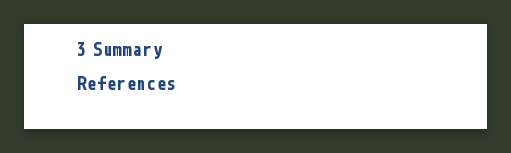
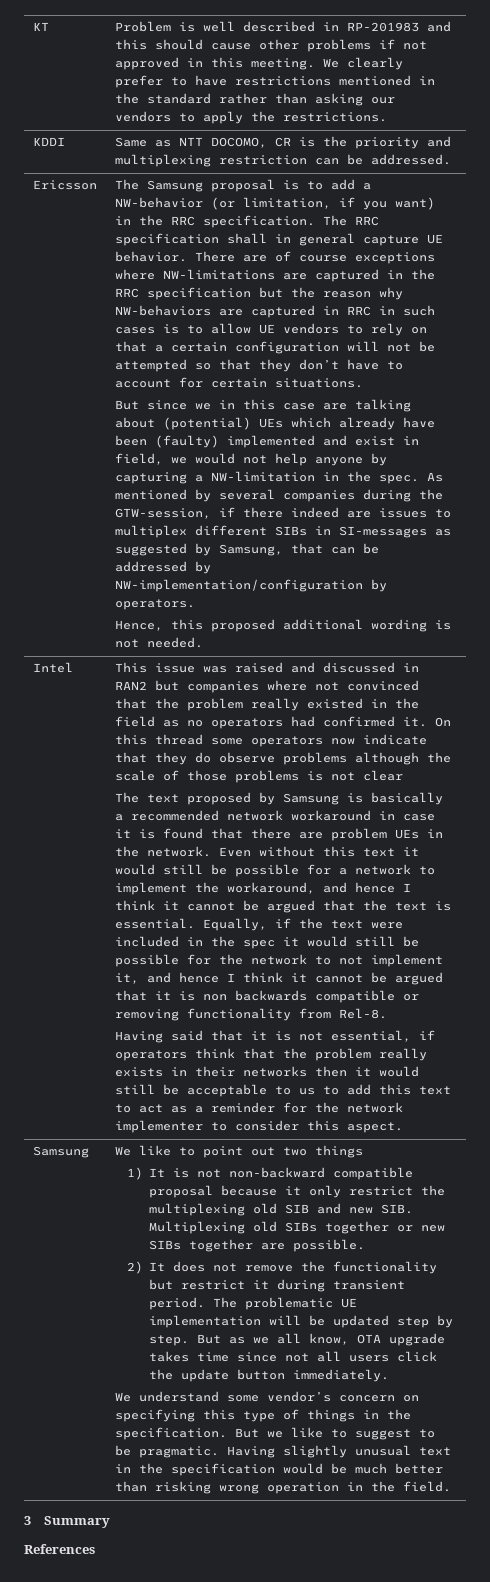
(76, 49) none -> [32,22,49,31] [114,21,451,32] [114,39,427,52] [114,57,403,70] [114,75,435,88] [114,93,395,106] [114,111,387,124] [32,137,65,146] [114,136,451,149] [114,154,451,167] [32,180,97,190] [114,179,371,192] [114,197,435,210] [114,215,379,228] [114,233,443,246] [114,251,435,264] [114,269,435,282] [114,287,403,300] [114,305,435,318] [114,323,427,336] [114,341,435,354] [114,359,403,372] [114,377,363,388] [114,399,411,412] [114,417,435,430] [114,435,419,448] [114,453,387,466] [114,471,443,484] [114,489,443,502] [114,507,451,519] [114,525,451,538] [114,543,379,556] [114,561,211,574] [114,579,387,592] [114,599,195,610] [114,619,451,632] [114,637,203,648] [32,662,73,673] [114,662,419,673] [114,680,419,693] [114,698,419,711] [114,716,451,729] [114,734,427,747] [114,752,451,765] [114,770,403,783] [114,792,443,805] [114,810,435,821] [114,828,443,841] [114,846,419,857] [114,864,435,877] [114,882,411,895] [114,900,451,913] [114,918,403,931] [114,936,419,949] [114,954,443,967] [114,972,443,985] [114,990,419,1003] [114,1008,387,1021] [114,1030,435,1043] [114,1048,427,1061] [114,1066,419,1077] [114,1084,451,1097] [114,1102,403,1113] [114,1120,403,1133] [32,1146,89,1158] [114,1145,363,1158] [127,1167,414,1180] [149,1185,446,1198] [149,1203,414,1216] [149,1221,446,1234] [149,1239,366,1252] [127,1261,438,1274] [149,1279,406,1292] [149,1297,358,1310] [149,1315,454,1328] [149,1333,446,1346] [149,1351,438,1362] [149,1369,390,1382] [114,1391,419,1402] [114,1409,411,1422] [114,1427,435,1440] [114,1445,451,1458] [114,1463,443,1476] [114,1481,451,1494] KT | Problem is well described in RP-201983 and this should cause other problems if not approved in this meeting. We clearly prefer to have restrictions mentioned in the standard rather than asking our vendors to apply the restrictions. // KDDI | Same as NTT DOCOMO, CR is the priority and multiplexing restriction can be addressed. // Ericsson | The Samsung proposal is to add a NW-behavior (or limitation, if you want) in the RRC specification. The RRC specification shall in general capture UE behavior. There are of course exceptions where NW-limitations are captured in the RRC specification but the reason why NW-behaviors are captured in RRC in such cases is to allow UE vendors to rely on that a certain configuration will not be attempted so that they don’t have to account for certain situations. // But since we in this case are talking about (potential) UEs which already have been (faulty) implemented and exist in field, we would not help anyone by capturing a NW-limitation in the spec. As mentioned by several companies during the GTW-session, if there indeed are issues to multiplex different SIBs in SI-messages as suggested by Samsung, that can be addressed by NW-implementation/configuration by operators. // Hence, this proposed additional wording is not needed. // Intel | This issue was raised and discussed in RAN2 but companies where not convinced that the problem really existed in the field as no operators had confirmed it. On this thread some operators now indicate that they do observe problems although the scale of those problems is not clear // The text proposed by Samsung is basically a recommended network workaround in case it is found that there are problem UEs in the network. Even without this text it would still be possible for a network to implement the workaround, and hence I think it cannot be argued that the text is essential. Equally, if the text were included in the spec it would still be possible for the network to not implement it, and hence I think it cannot be argued that it is non backwards compatible or removing functionality from Rel-8. // Having said that it is not essential, if operators think that the problem really exists in their networks then it would still be acceptable to us to add this text to act as a reminder for the network implementer to consider this aspect. // Samsung | We like to point out two things // 1) It is not non-backward compatible proposal because it only restrict the multiplexing old SIB and new SIB. Multiplexing old SIBs together or new SIBs together are possible. // 2) It does not remove the functionality but restrict it during transient period. The problematic UE implementation will be updated step by step. But as we all know, OTA upgrade takes time since not all users click the update button immediately. // We understand some vendor’s concern on specifying this type of things in the specification. But we like to suggest to be pragmatic. Having slightly unusual text in the specification would be much better than risking wrong operation in the field. //

